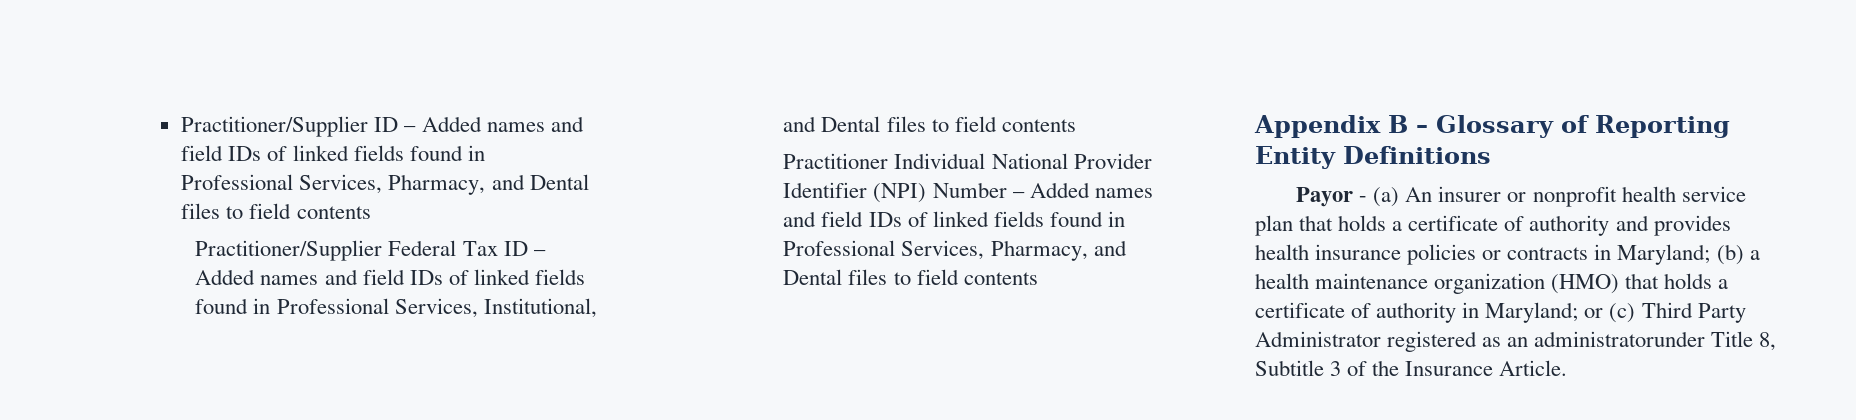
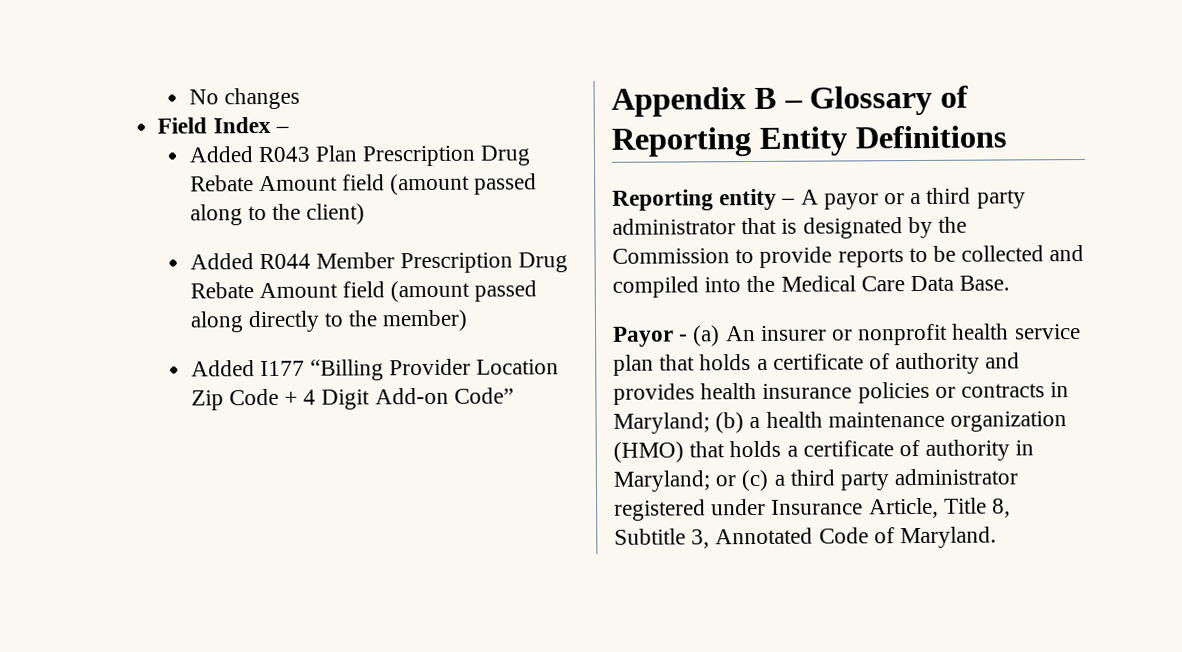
[181,116,584,137] [181,145,485,161] [181,174,589,195] [181,203,371,219] [195,240,546,261] [195,269,585,285] [195,298,597,318] [783,116,1076,132] [783,153,1152,169] [783,182,1153,203] [783,211,1125,227] [783,240,1127,261] [783,269,1038,285] Practitioner/Supplier ID – Added names and field IDs of linked fields found in Professional Services, Pharmacy, and Dental files to field contents // Practitioner/Supplier Federal Tax ID – Added names and field IDs of linked fields found in Professional Services, Institutional, and Dental files to field contents // Practitioner Individual National Provider Identifier (NPI) Number – Added names and field IDs of linked fields found in Professional Services, Pharmacy, and Dental files to field contents -> [188,87,300,110] [157,116,289,134] [188,145,532,167] [189,173,538,196] [189,203,366,226] [189,252,569,274] [189,280,538,303] [189,309,469,333] [190,358,560,381] [190,387,514,411] No changes // Field Index – // Added R043 Plan Prescription Drug Rebate Amount field (amount passed along to the client) // Added R044 Member Prescription Drug Rebate Amount field (amount passed along directly to the member) // Added I177 “Billing Provider Location Zip Code + 4 Digit Add-on Code”
(1491, 155) none -> [612,187,1026,211] [612,216,968,239] [612,244,1085,268] [612,275,1011,298] // Reporting entity – A payor or a third party administrator that is designated by the Commission to provide reports to be collected and compiled into the Medical Care Data Base.
[1641,302,1746,323] [1255,331,1777,352] [1255,360,1568,376] Third Party Administrator registered as an administratorunder Title 8, Subtitle 3 of the Insurance Article. -> [773,468,1019,491] [614,497,1012,521] [614,526,998,549] a third party administrator registered under Insurance Article, Title 8, Subtitle 3, Annotated Code of Maryland.

